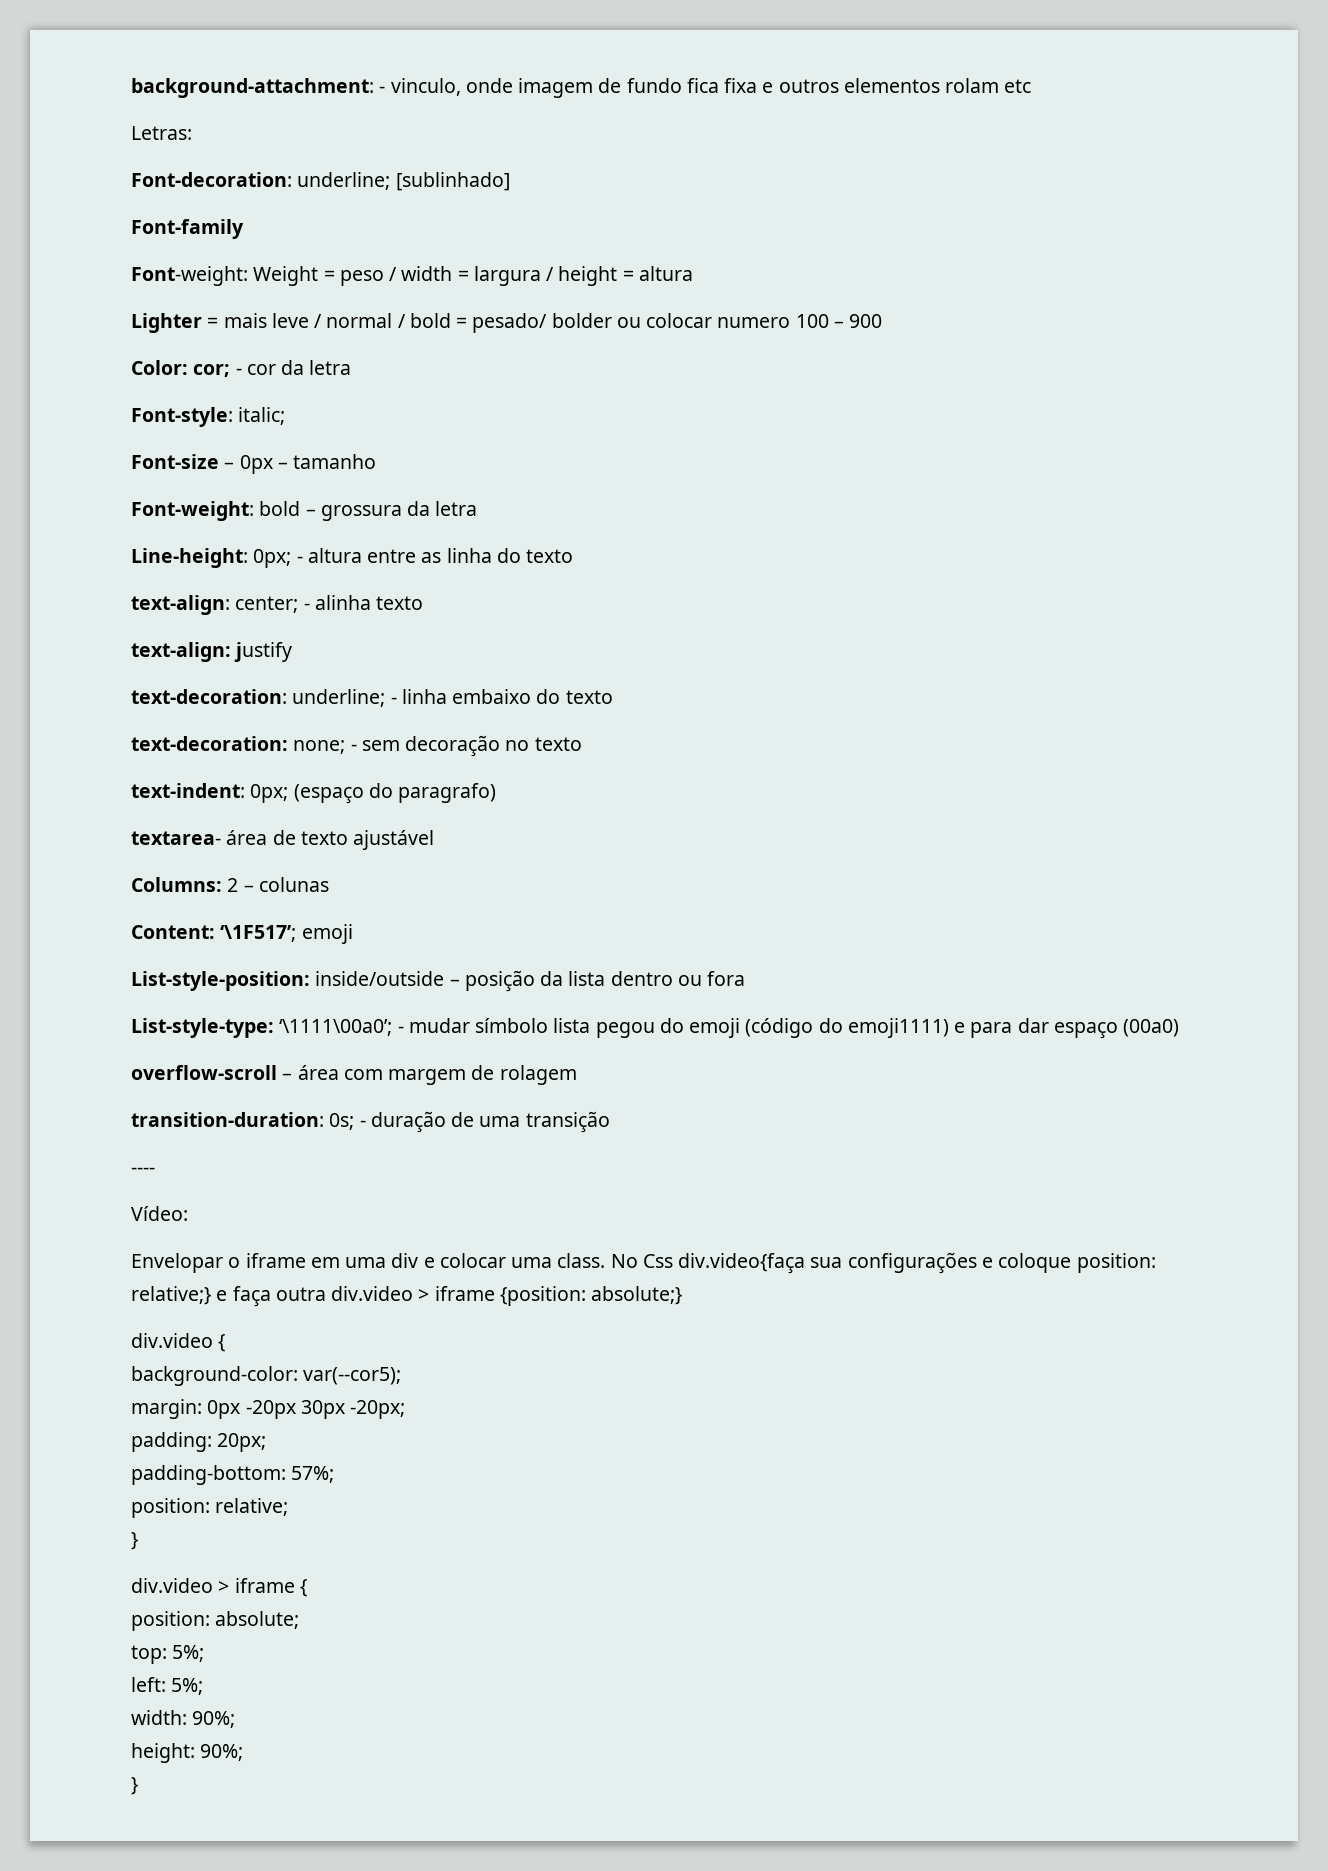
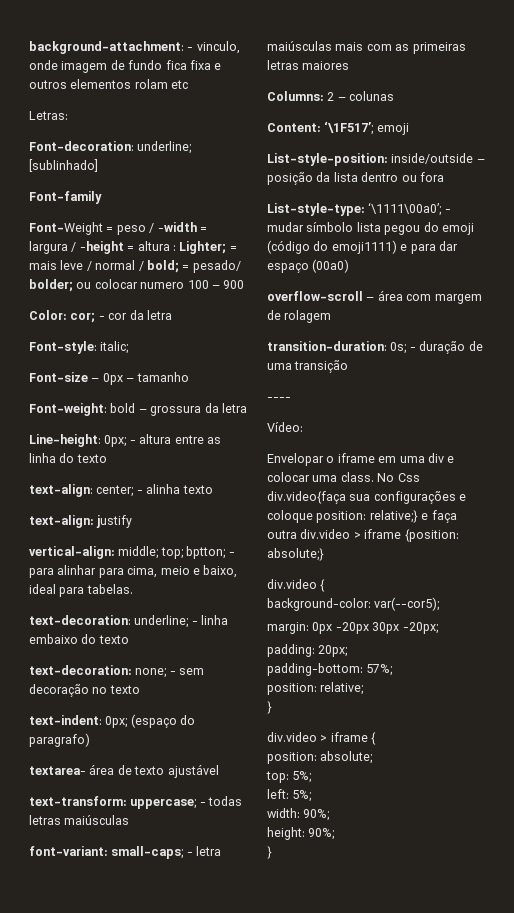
[131,266,319,286] Font-weight: Weight -> [29,222,103,235] Font-Weight
[401,266,453,281] width -> [157,222,197,232] -width
[558,266,618,286] height -> [79,241,124,254] -height
[131,313,202,333] // Lighter -> [172,241,227,254] : Lighter;
[409,313,451,328] bold -> [146,260,179,273] bold;
[551,313,612,328] bolder -> [29,279,73,292] bolder;
(293, 652) none -> [29,546,235,559] [29,565,238,578] [29,584,133,597] // vertical-align: middle; top; bptton; - para alinhar para cima, meio e baixo, ideal para tabelas.
(435, 840) none -> [29,796,243,809] [29,815,130,825] [29,846,222,859] [267,41,466,54] [267,60,350,70] // text-transform: uppercase; - todas letras maiúsculas // font-variant: small-caps; - letra maiúsculas mais com as primeiras letras maiores

